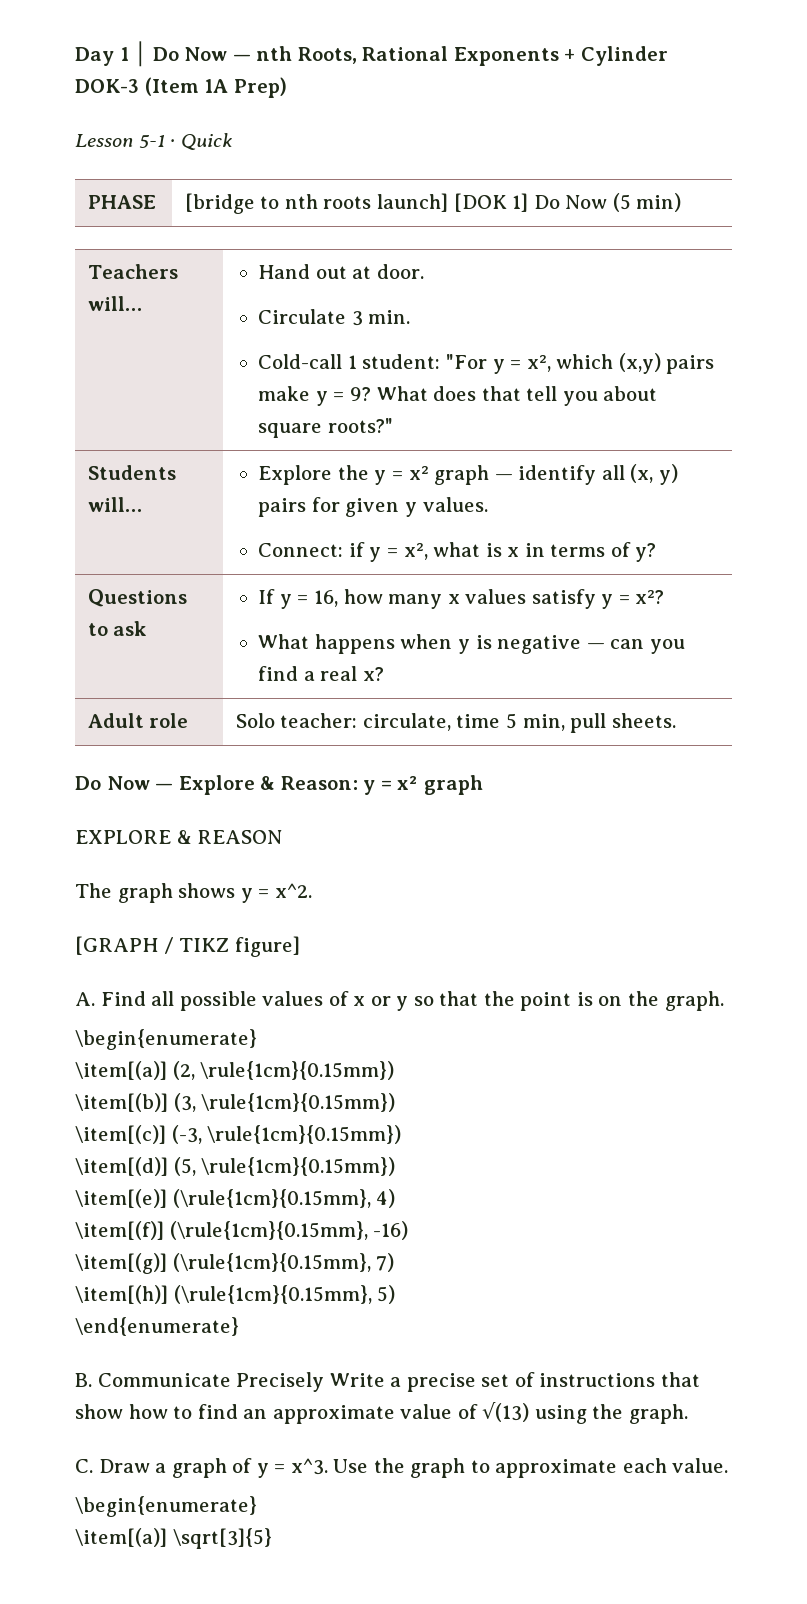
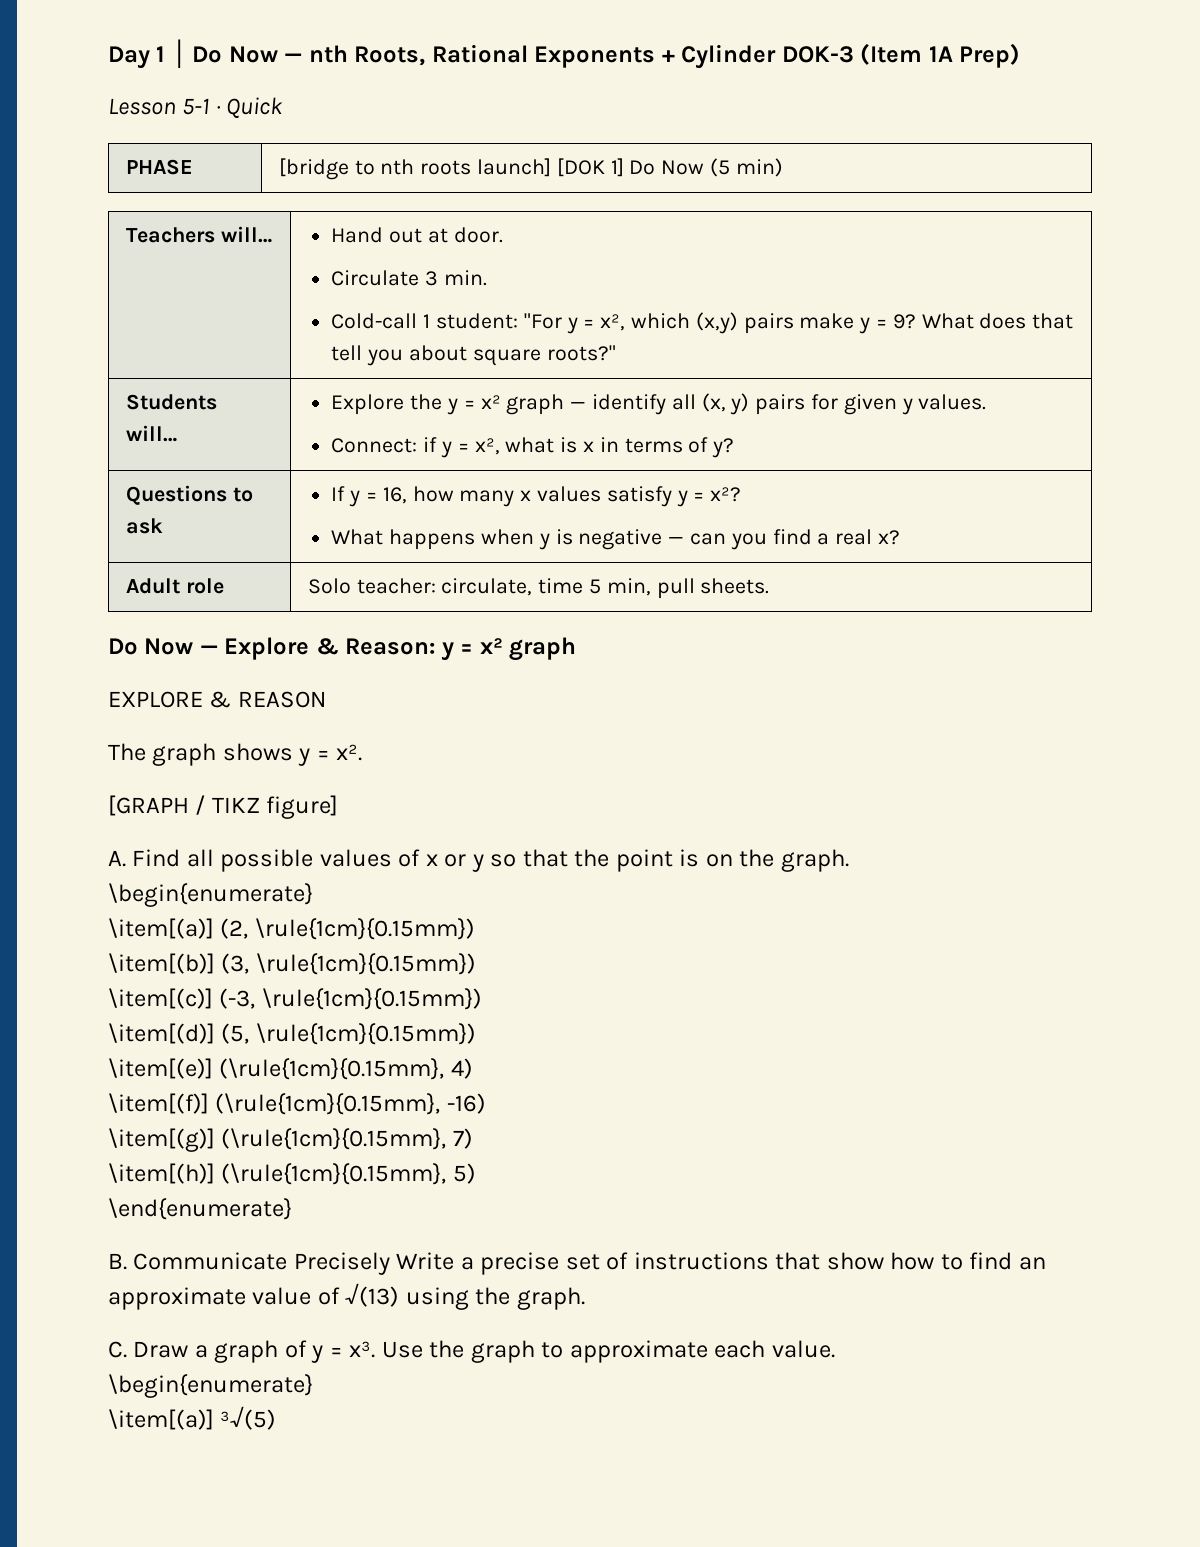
[274,883,312,898] x^2. -> [336,744,363,761] x².
[290,1458,328,1475] x^3. -> [349,1341,376,1358] x³.
[172,1528,272,1549] \sqrt[3]{5} -> [220,1406,277,1430] ³√(5)

